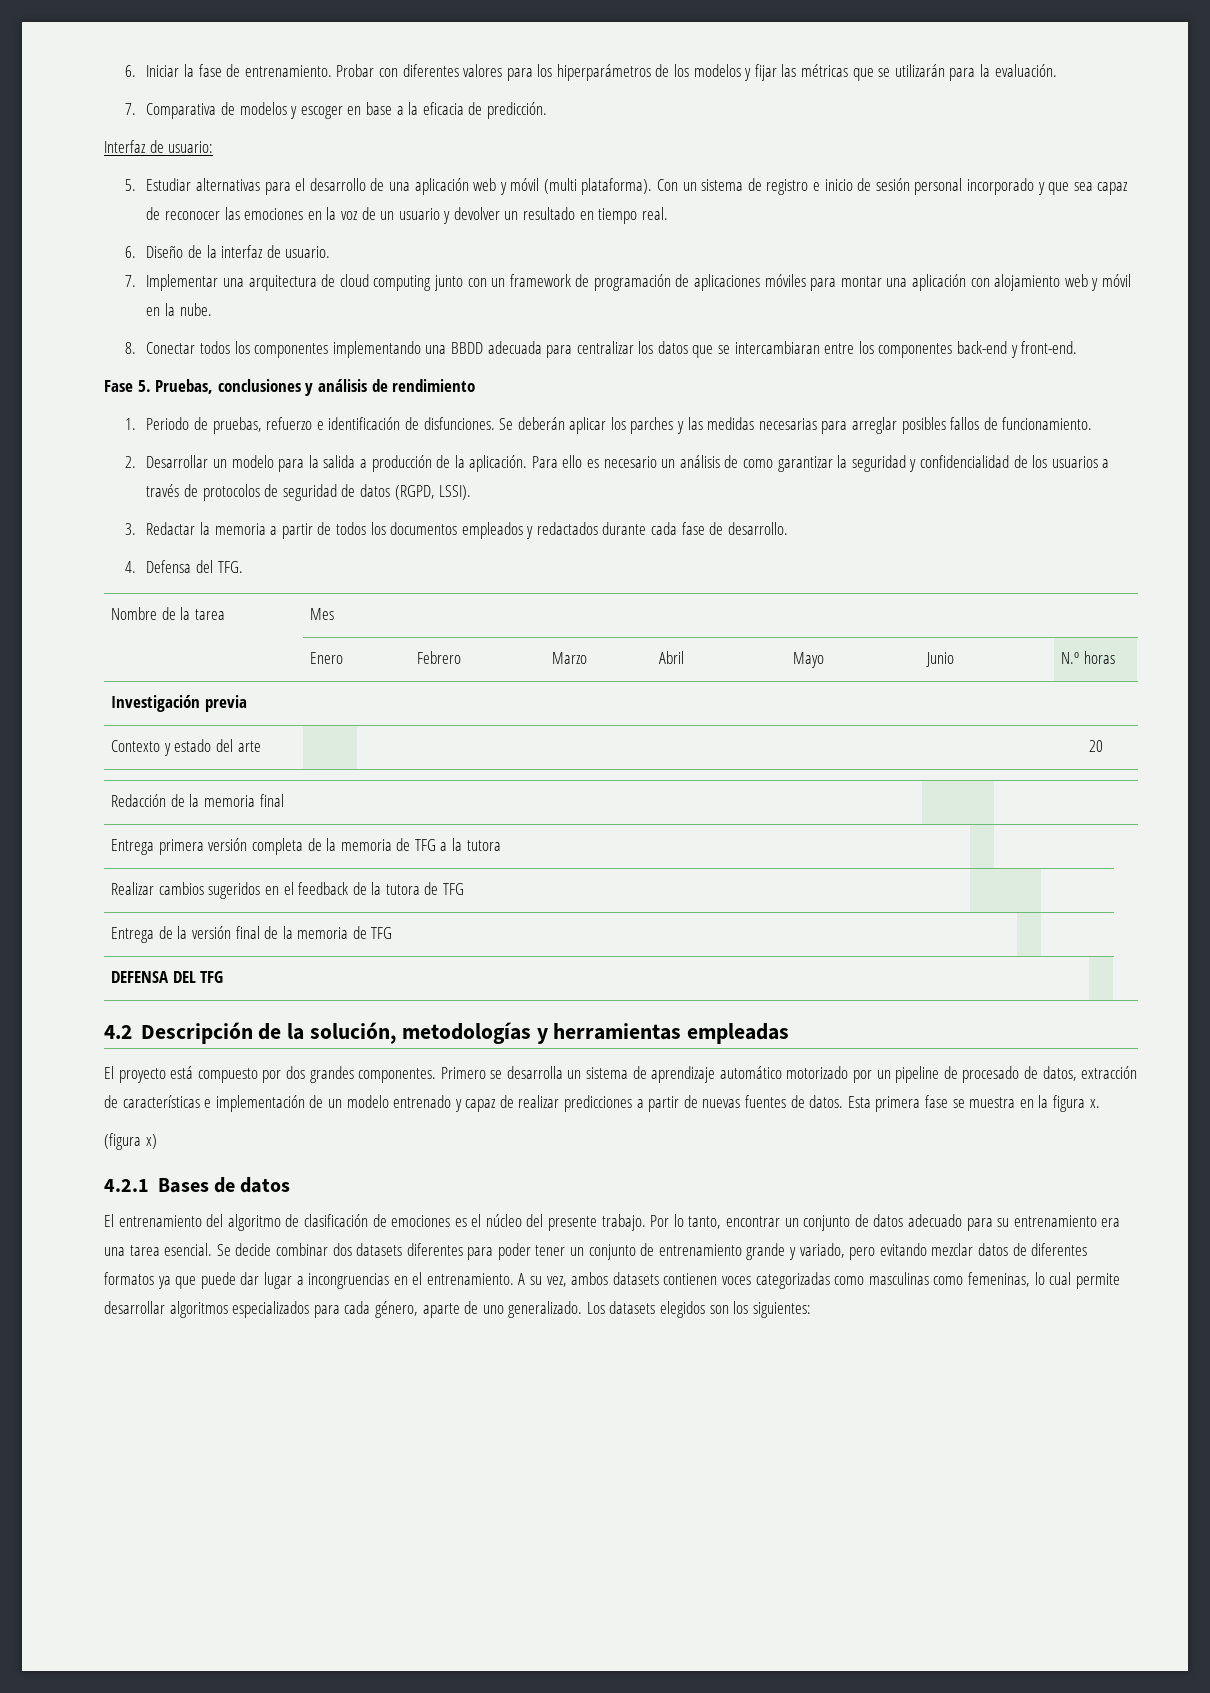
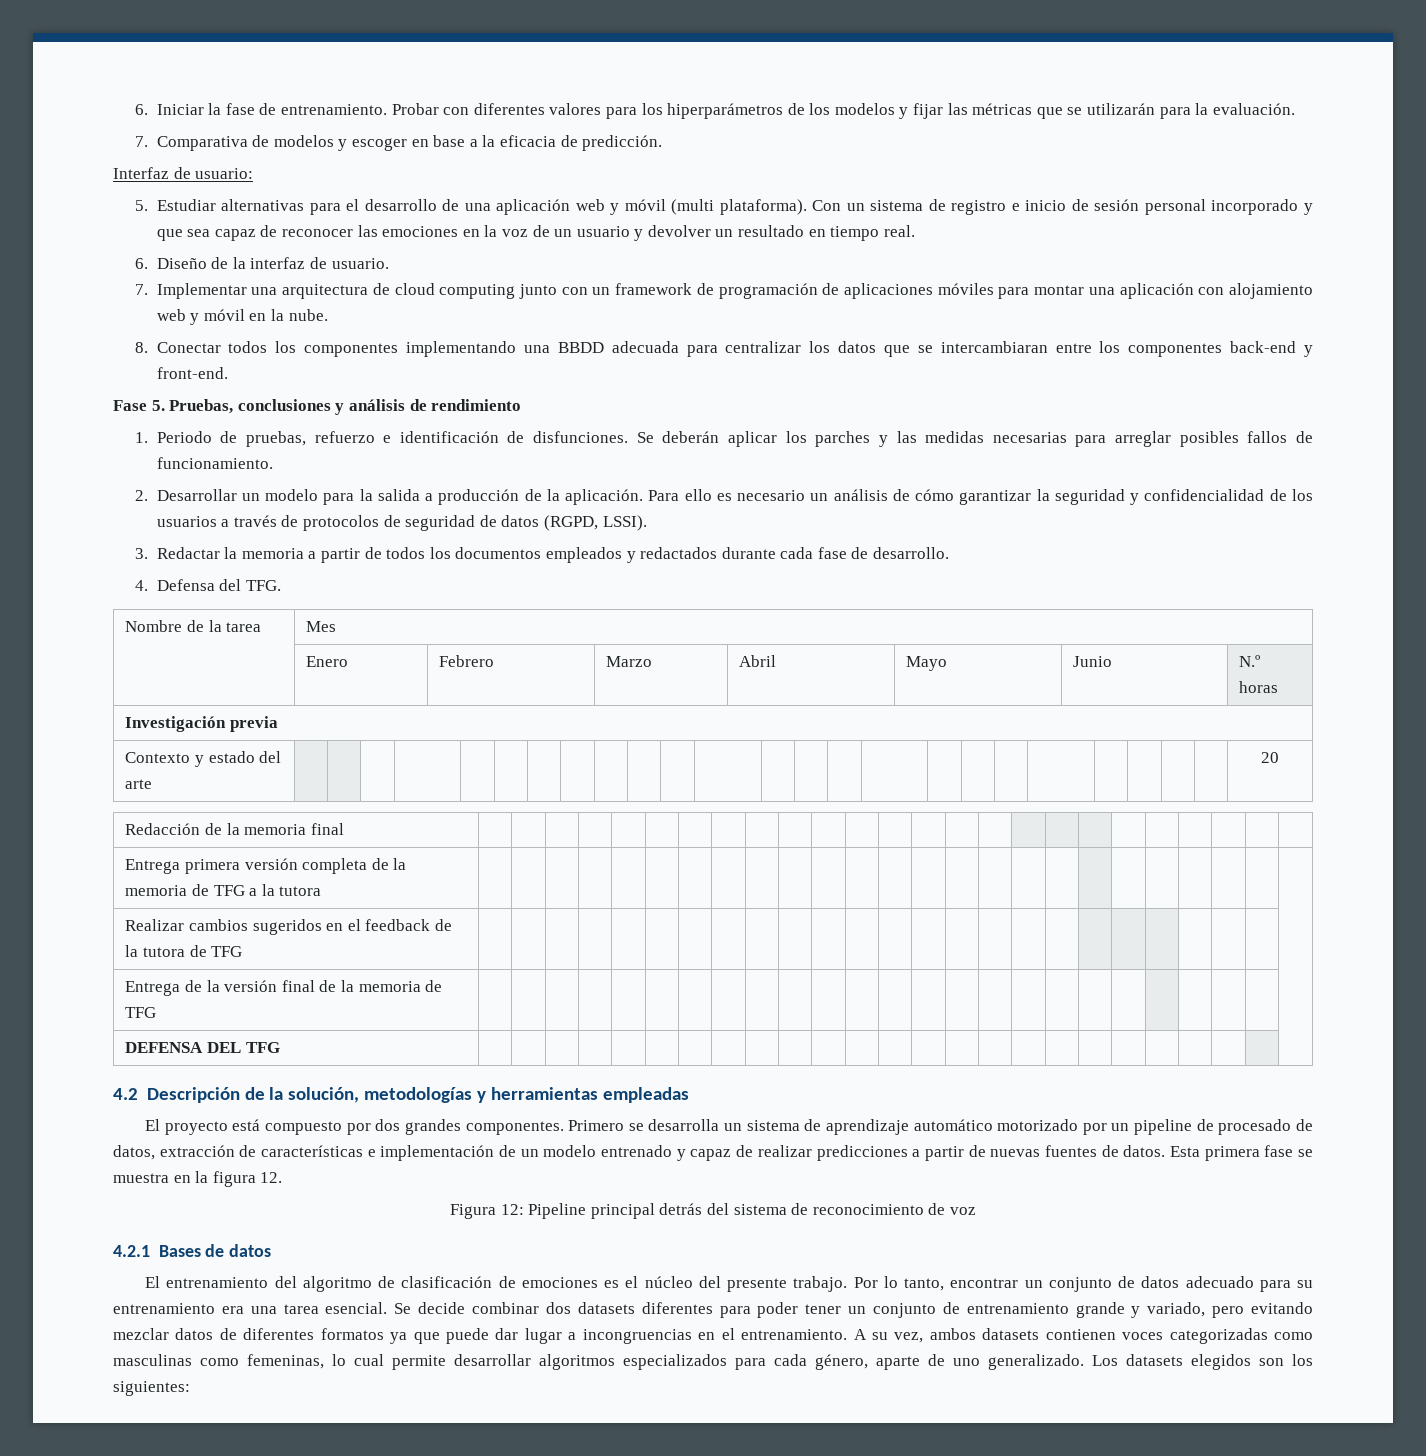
[743,459,774,468] como -> [915,489,955,501] cómo
[1089,1099,1100,1108] [104,1133,157,1150] x. // (figura x) -> [260,1172,283,1183] [450,1203,976,1219] 12. // Figura 12: Pipeline principal detrás del sistema de reconocimiento de voz

